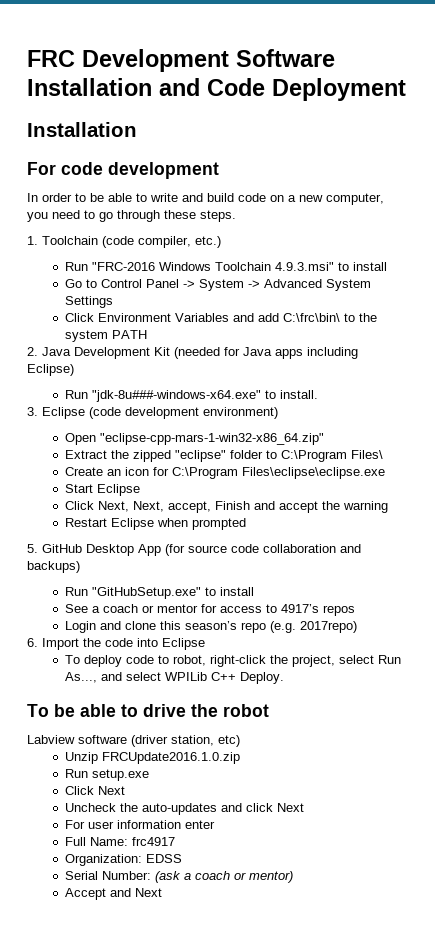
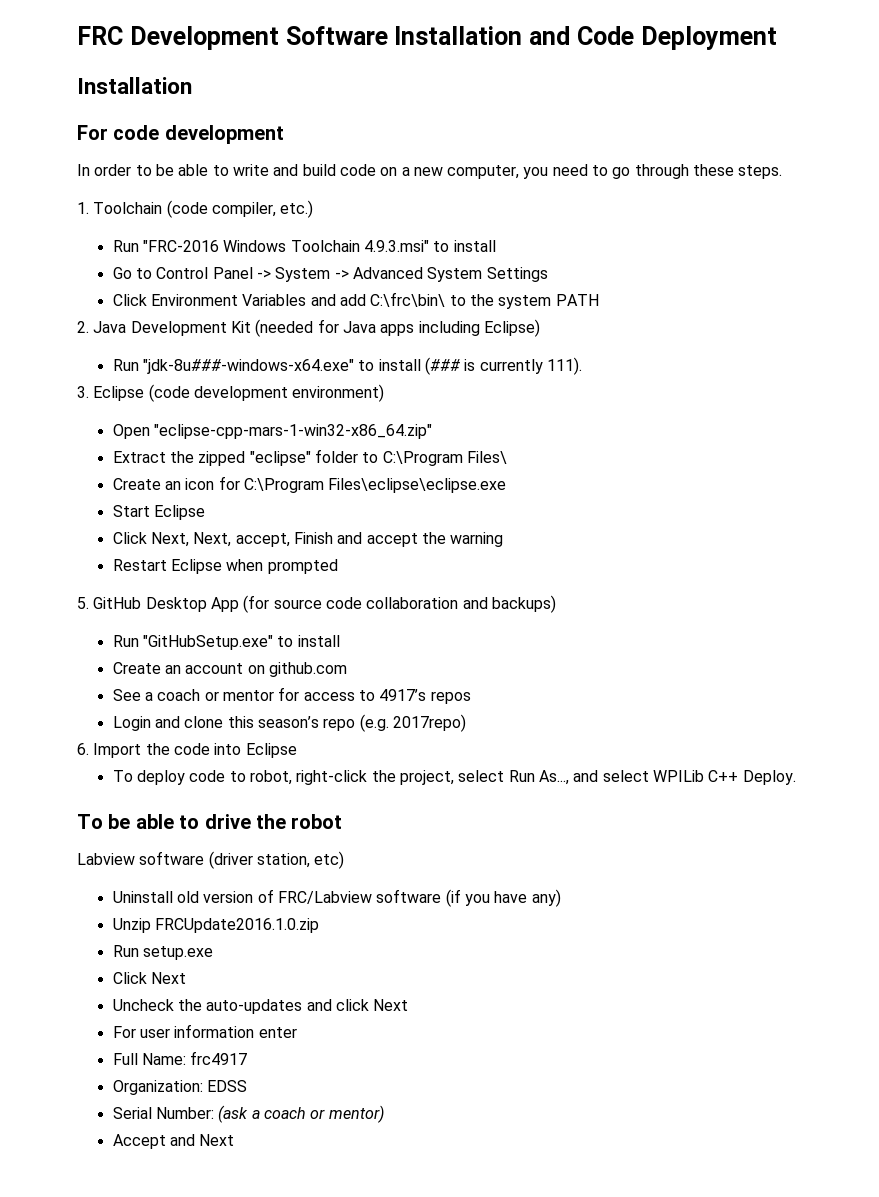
[279,390,318,399] install. -> [378,357,583,375] install (### is currently 111).
(254, 591) none -> [112,662,348,677] // Create an account on github.com
(240, 741) none -> [112,889,561,907] // Uninstall old version of FRC/Labview software (if you have any)

